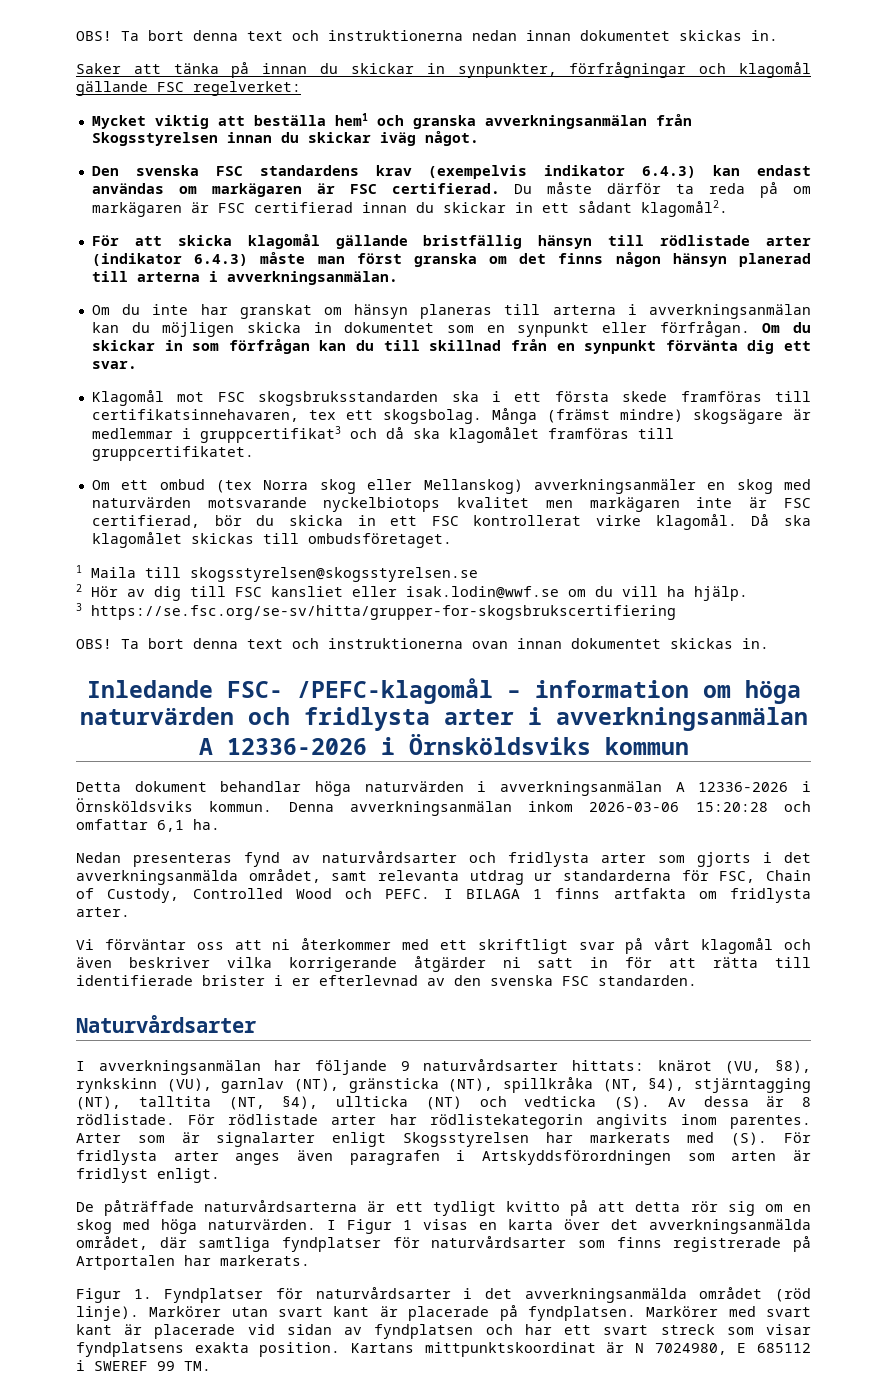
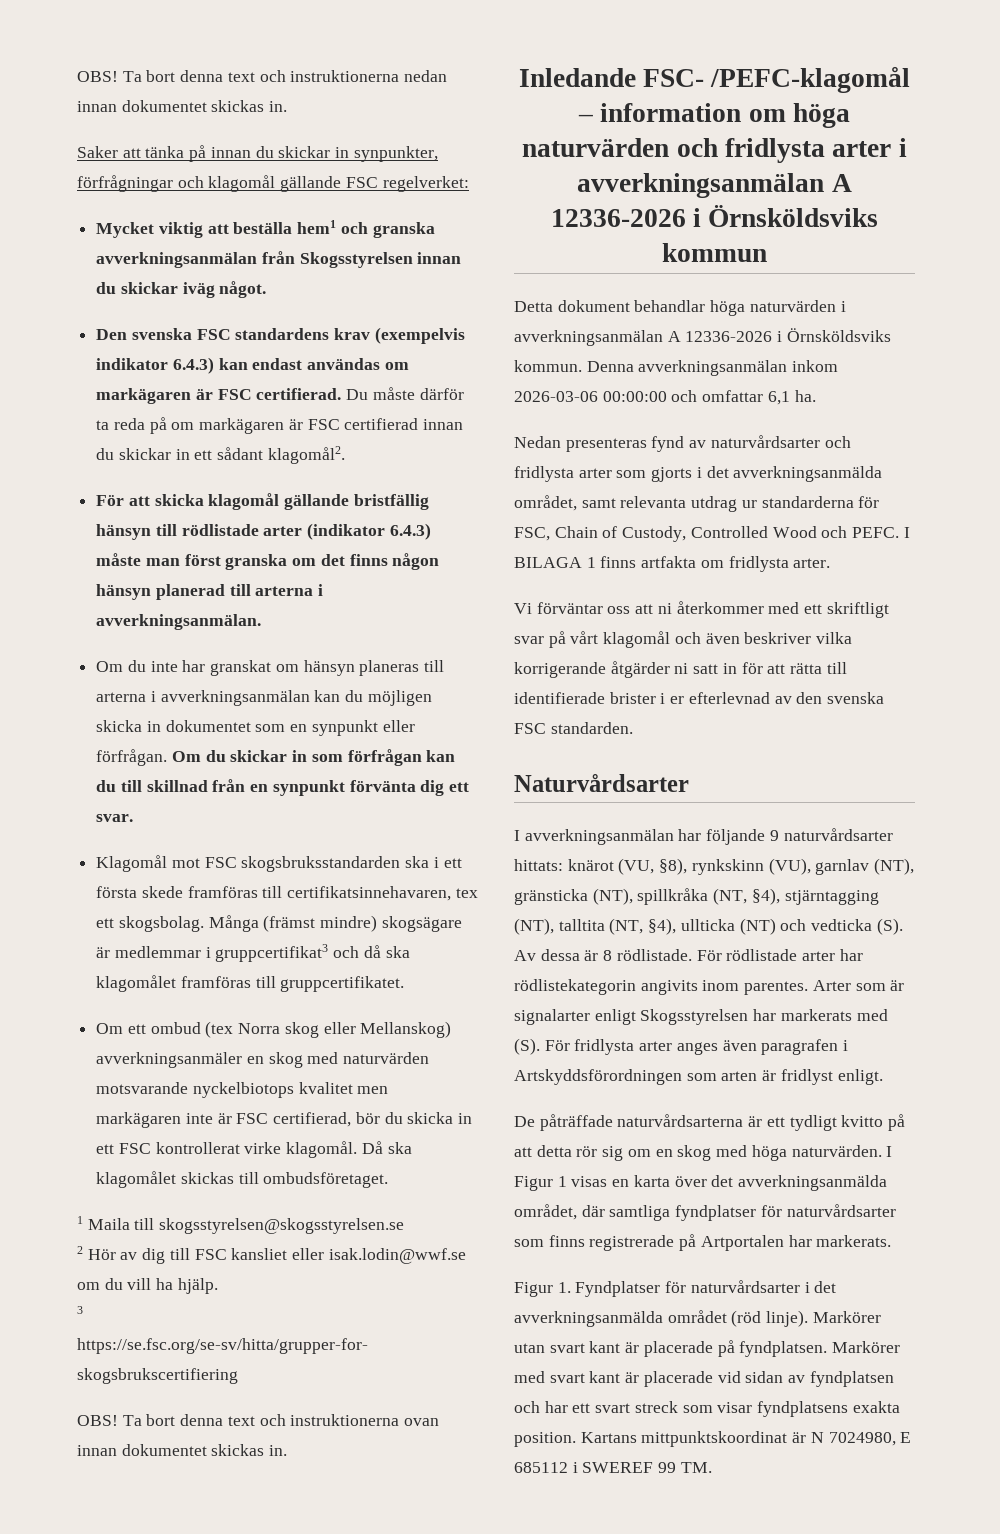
[695,802,768,812] 15:20:28 -> [602,391,667,402] 00:00:00

